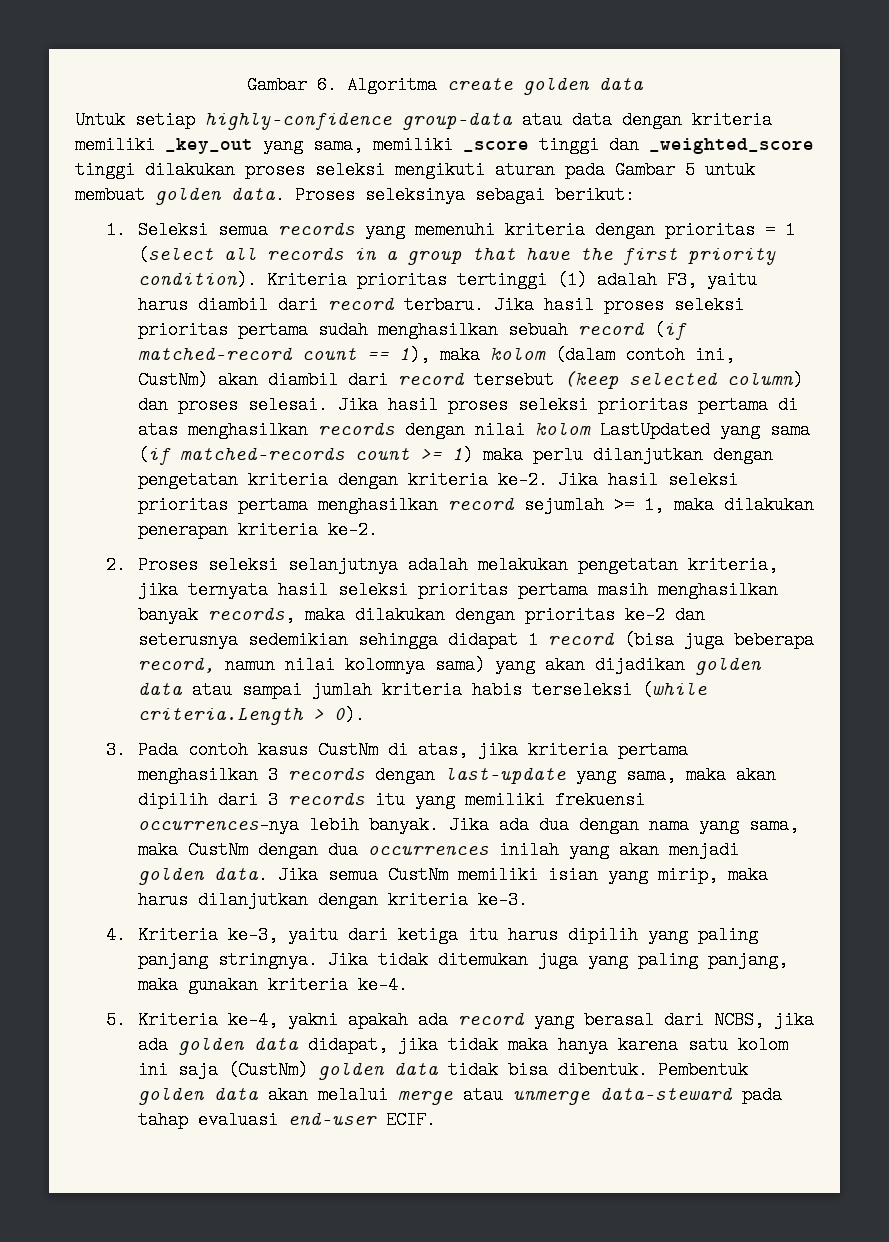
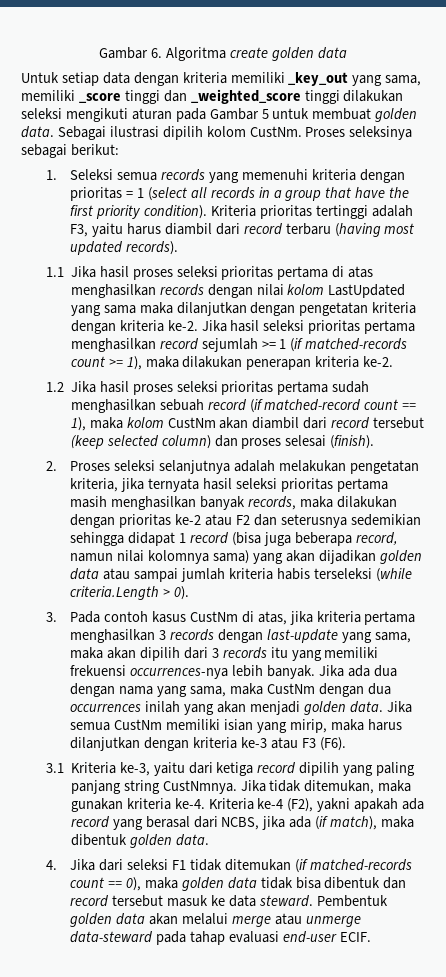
[205,111,562,130] highly-confidence group-data atau -> (99, 79) none
[245,161,305,179] proses -> (404, 96) none
(285, 195) none -> [57,126,302,140] Sebagai ilustrasi dipilih kolom CustNm.
[556,271,587,289] (1) -> (368, 212) none
[403,296,484,314] terbaru. -> [285,223,415,237] [70,241,179,255] [45,266,374,280] [70,284,406,298] [70,302,417,316] [70,320,416,334] [70,338,408,352] [70,356,394,370] [45,382,64,392] terbaru (having most updated records). // 1.1 Jika hasil proses seleksi prioritas pertama di atas menghasilkan records dengan nilai kolom LastUpdated yang sama maka dilanjutkan dengan pengetatan kriteria dengan kriteria ke-2. Jika hasil seleksi prioritas pertama menghasilkan record sejumlah >= 1 (if matched-records count >= 1), maka dilakukan penerapan kriteria ke-2. // 1.2
[554,346,735,364] [137,371,208,389] (dalam contoh ini, CustNm) -> [167,417,216,428] CustNm
[247,396,798,414] [137,421,810,439] [137,446,773,465] [137,471,738,489] [137,496,814,514] [137,521,378,539] selesai. Jika hasil proses seleksi prioritas pertama di atas menghasilkan records dengan nilai kolom LastUpdated yang sama (if matched-records count >= 1) maka perlu dilanjutkan dengan pengetatan kriteria dengan kriteria ke-2. Jika hasil seleksi prioritas pertama menghasilkan record sejumlah >= 1, maka dilakukan penerapan kriteria ke-2. -> [285,435,375,449] selesai (finish).
(665, 615) none -> [204,514,250,526] atau F2
[477,891,528,909] [106,926,127,944] ke-3. // 4. -> [240,737,346,751] [45,763,64,773] ke-3 atau F3 (F6). // 3.1
[467,926,558,944] itu harus -> [257,762,296,774] record
[217,951,788,969] stringnya. Jika tidak ditemukan juga yang paling panjang, -> [123,780,375,794] string CustNmnya. Jika tidak ditemukan,
[106,1011,278,1029] // 5. Kriteria ke-4, -> [208,798,314,812] Kriteria ke-4 (F2),
[177,1036,788,1055] [137,1061,648,1080] golden data didapat, jika tidak maka hanya karena satu kolom ini saja (CustNm) golden data tidak bisa dibentuk. -> [315,816,415,830] [70,834,209,848] [45,859,412,873] [70,877,407,891] [70,895,313,907] (if match), maka dibentuk golden data. // 4. Jika dari seleksi F1 tidak ditemukan (if matched-records count == 0), maka golden data tidak bisa dibentuk dan record tersebut masuk ke data steward.

